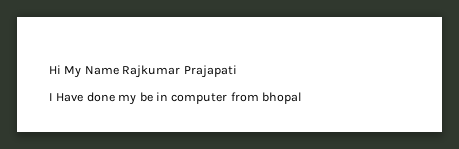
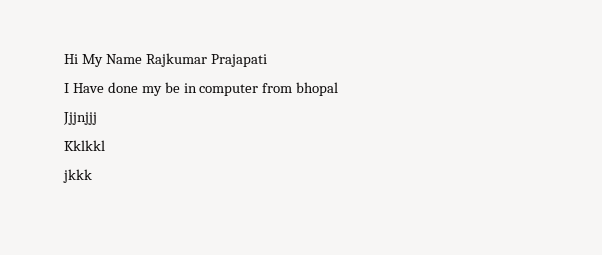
(302, 98) none -> [63,112,97,125] [64,140,105,151] [63,169,92,183] // Jjjnjjj // Kklkkl // jkkk

